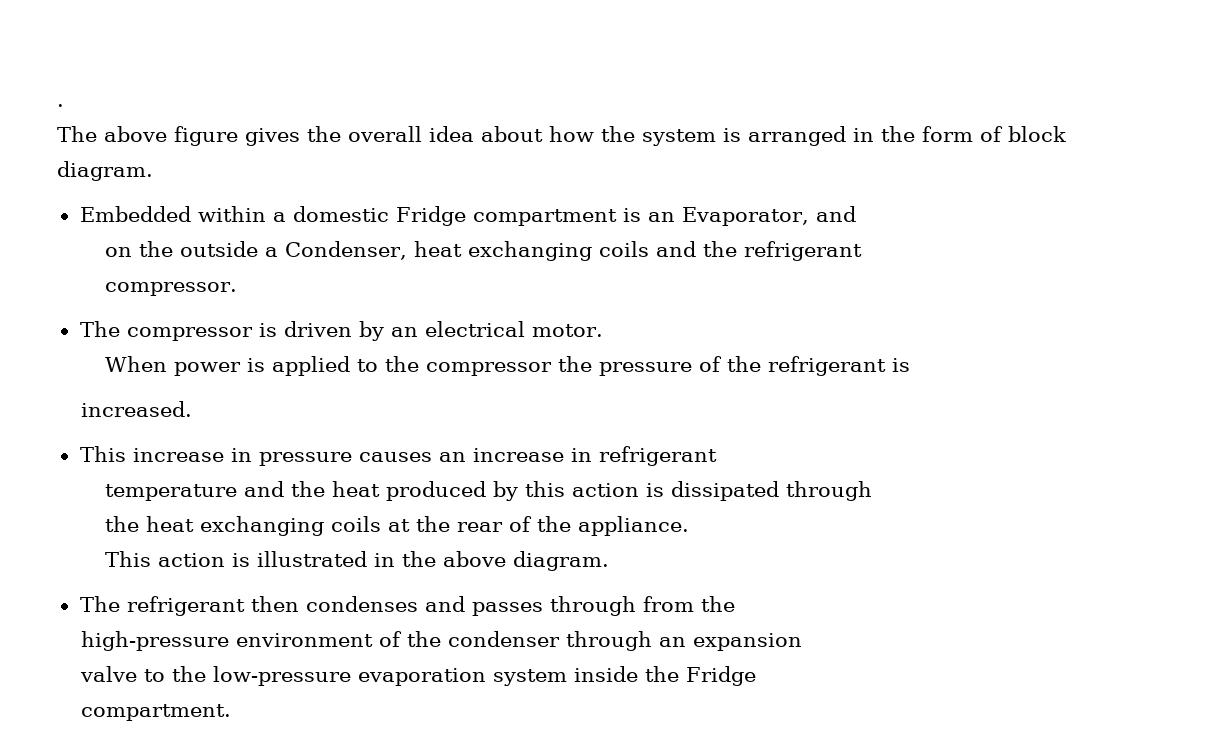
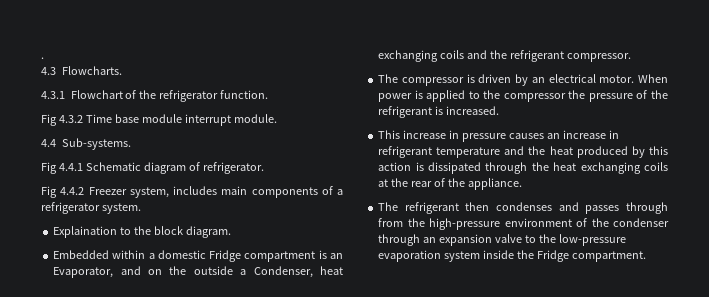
[57,126,1003,146] The above figure gives the overall idea about how the system is arranged in the form of -> [41,66,122,75] [41,90,269,102] [41,114,277,126] [41,138,131,150] [41,162,264,174] [41,186,343,198] [41,202,141,214] [53,226,152,238] 4.3 Flowcharts. // 4.3.1 Flowchart of the refrigerator function. // Fig 4.3.2 Time base module interrupt module. // 4.4 Sub-systems. // Fig 4.4.1 Schematic diagram of refrigerator. // Fig 4.4.2 Freezer system, includes main components of a refrigerator system. // Explaination to the
(856, 214) // -> (141, 270) none
(862, 251) // -> (564, 56) none
(603, 330) // -> (635, 79) none
(910, 365) // -> (444, 110) none
(717, 456) // -> (433, 152) none
(872, 491) // -> (528, 168) none
[104,551,609,571] // This action is illustrated in the above diagram. -> (522, 184) none
(735, 604) // -> (425, 222) none
(802, 642) // -> (493, 240) none
(756, 676) // -> (569, 256) none

